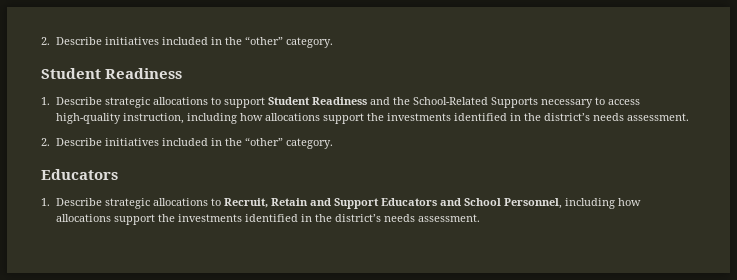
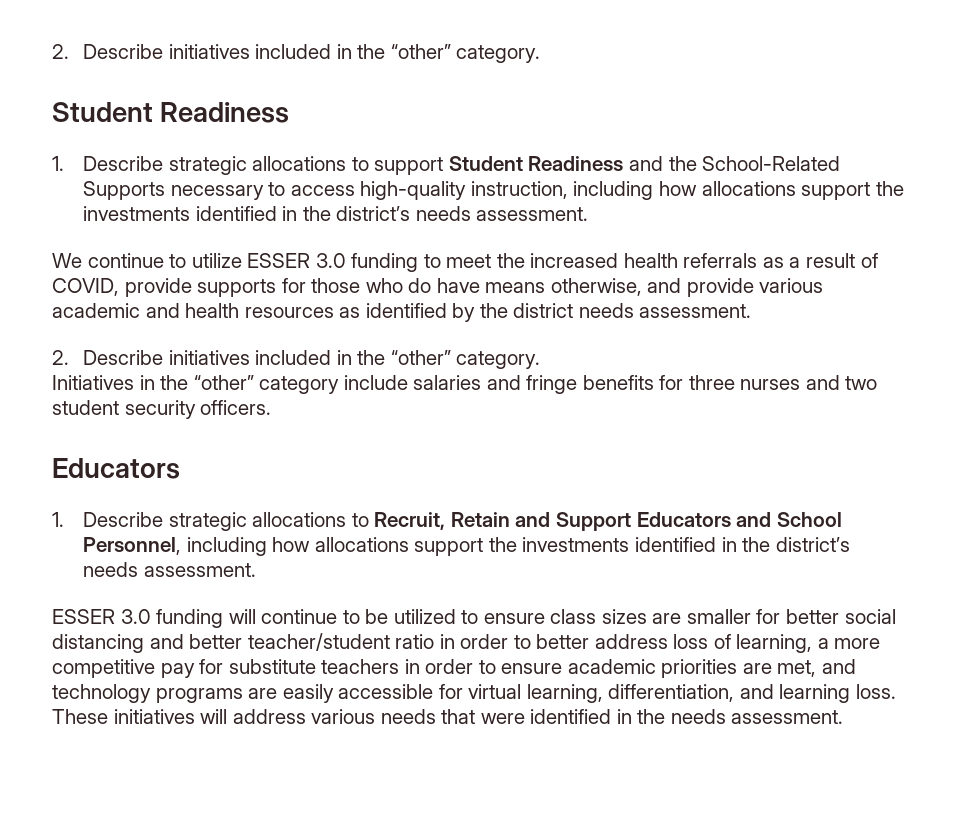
[41,137,334,149] // 2. Describe initiatives included in the “other” category. -> [52,253,878,272] [52,278,824,297] [52,303,752,322] [52,350,541,369] [52,375,878,394] [52,400,272,419] // We continue to utilize ESSER 3.0 funding to meet the increased health referrals as a result of COVID, provide supports for those who do have means otherwise, and provide various academic and health resources as identified by the district needs assessment. // 2. Describe initiatives included in the “other” category. // Initiatives in the “other” category include salaries and fringe benefits for three nurses and two student security officers.
(481, 218) none -> [52,609,896,628] [52,633,881,653] [52,659,856,678] [52,684,896,703] [52,709,844,724] // ESSER 3.0 funding will continue to be utilized to ensure class sizes are smaller for better social distancing and better teacher/student ratio in order to better address loss of learning, a more competitive pay for substitute teachers in order to ensure academic priorities are met, and technology programs are easily accessible for virtual learning, differentiation, and learning loss. These initiatives will address various needs that were identified in the needs assessment.

